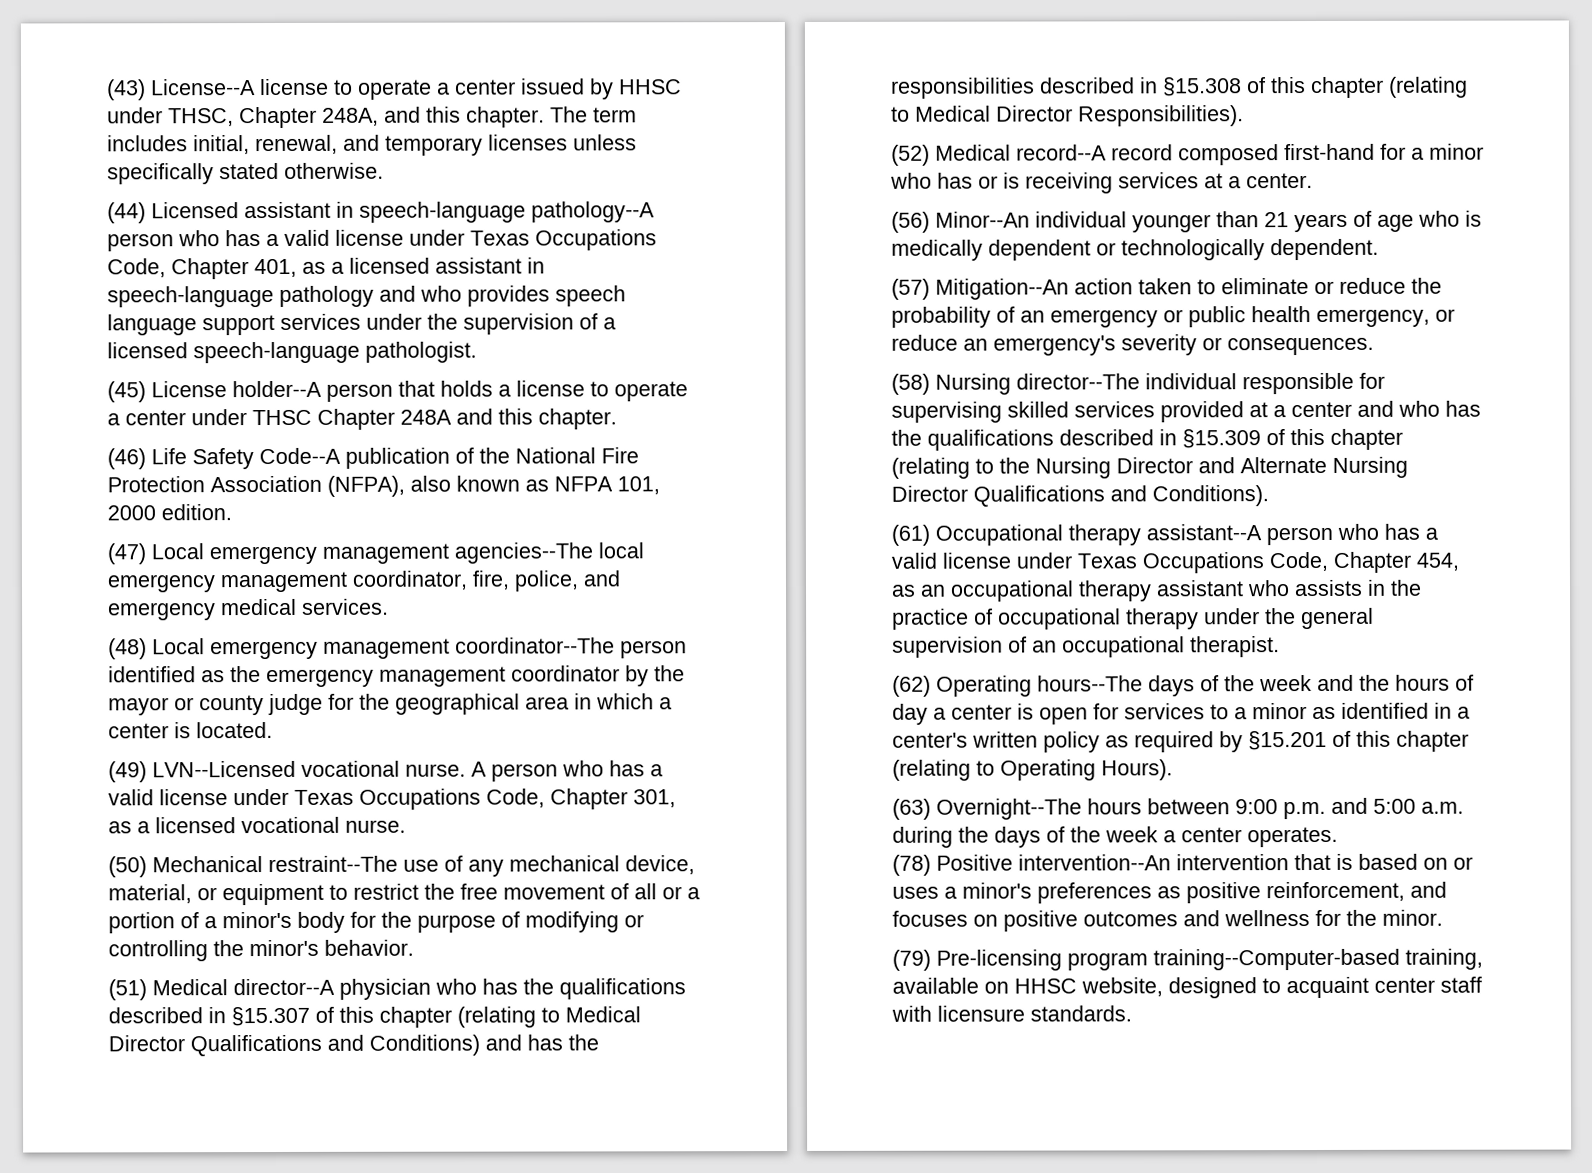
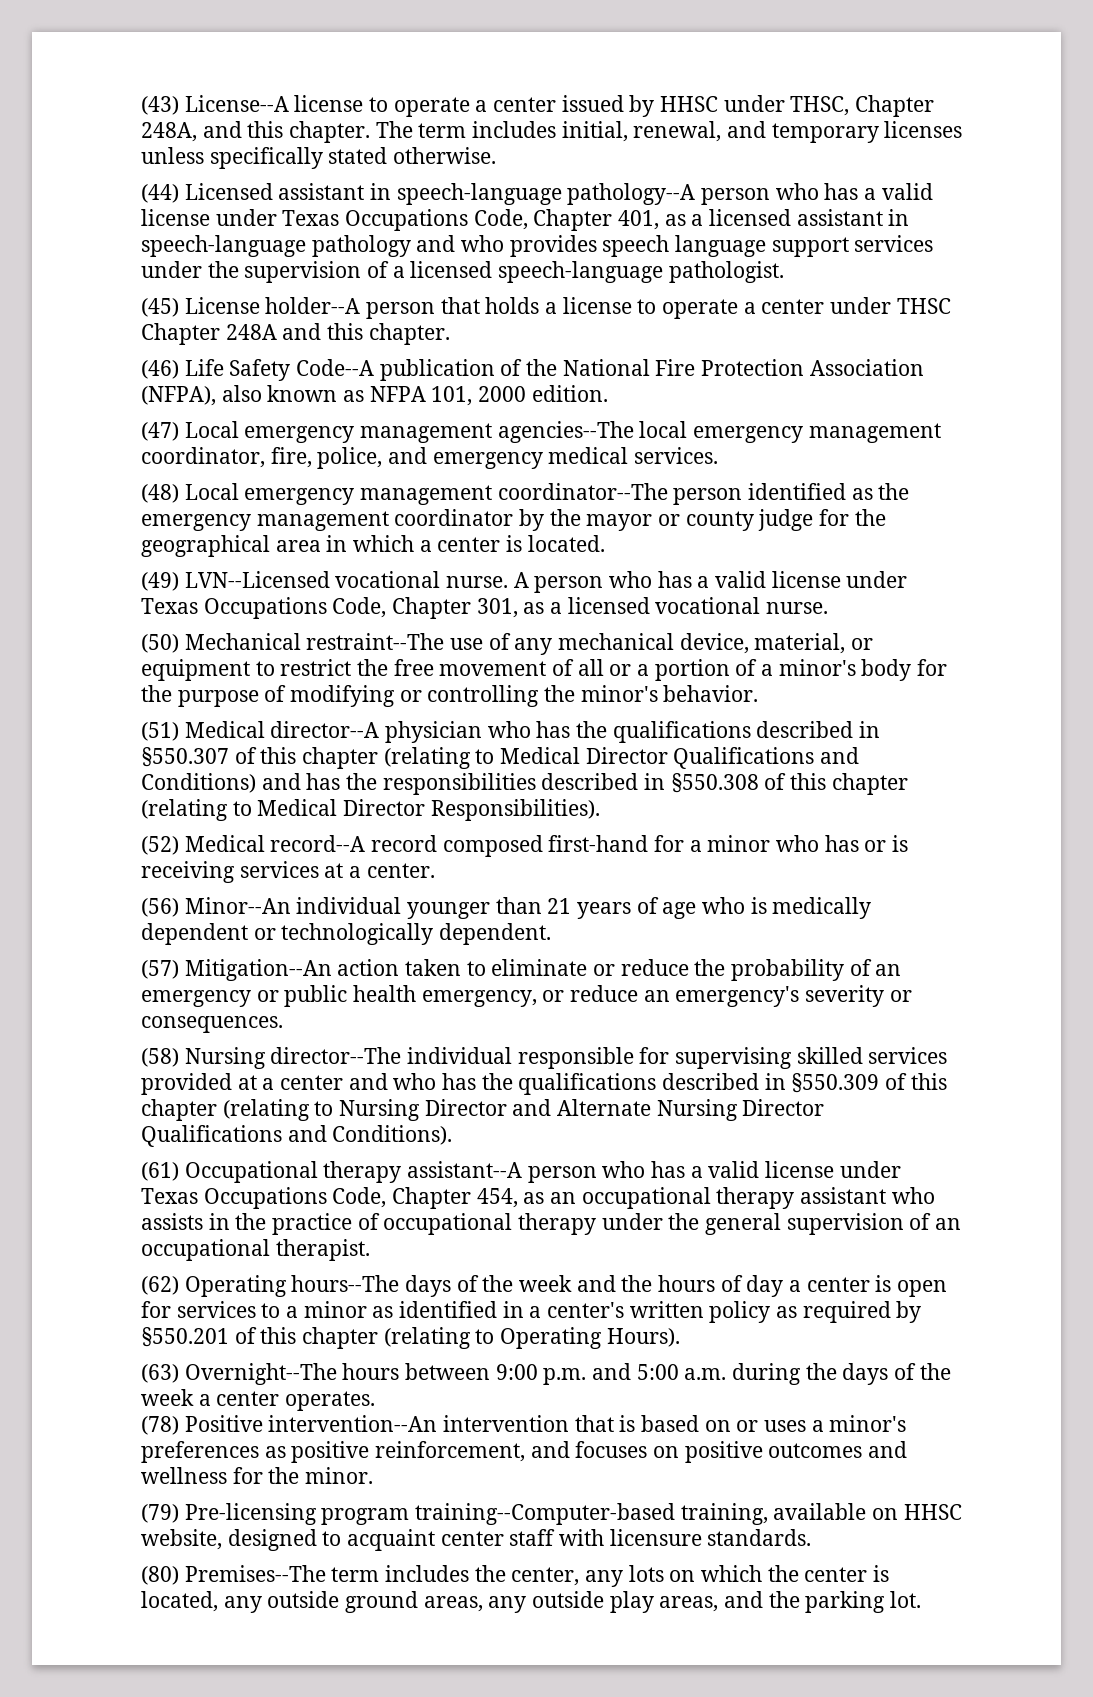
[231,1006,310,1027] §15.307 -> [141,747,229,767] §550.307
[1163,77,1242,97] §15.308 -> [670,773,759,793] §550.308
[1182,428,1403,450] [891,457,1030,479] §15.309 of this chapter (relating to the -> [791,1073,947,1093] [141,1099,334,1121] §550.309 of this chapter (relating to
[1248,730,1327,751] §15.201 -> [141,1327,229,1347] §550.201
(1132, 1013) none -> [141,1565,890,1587] [141,1591,922,1613] // (80) Premises--The term includes the center, any lots on which the center is located, any outside ground areas, any outside play areas, and the parking lot.

